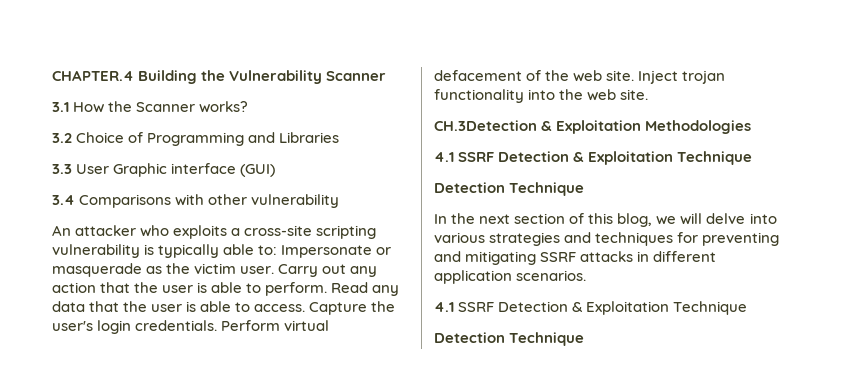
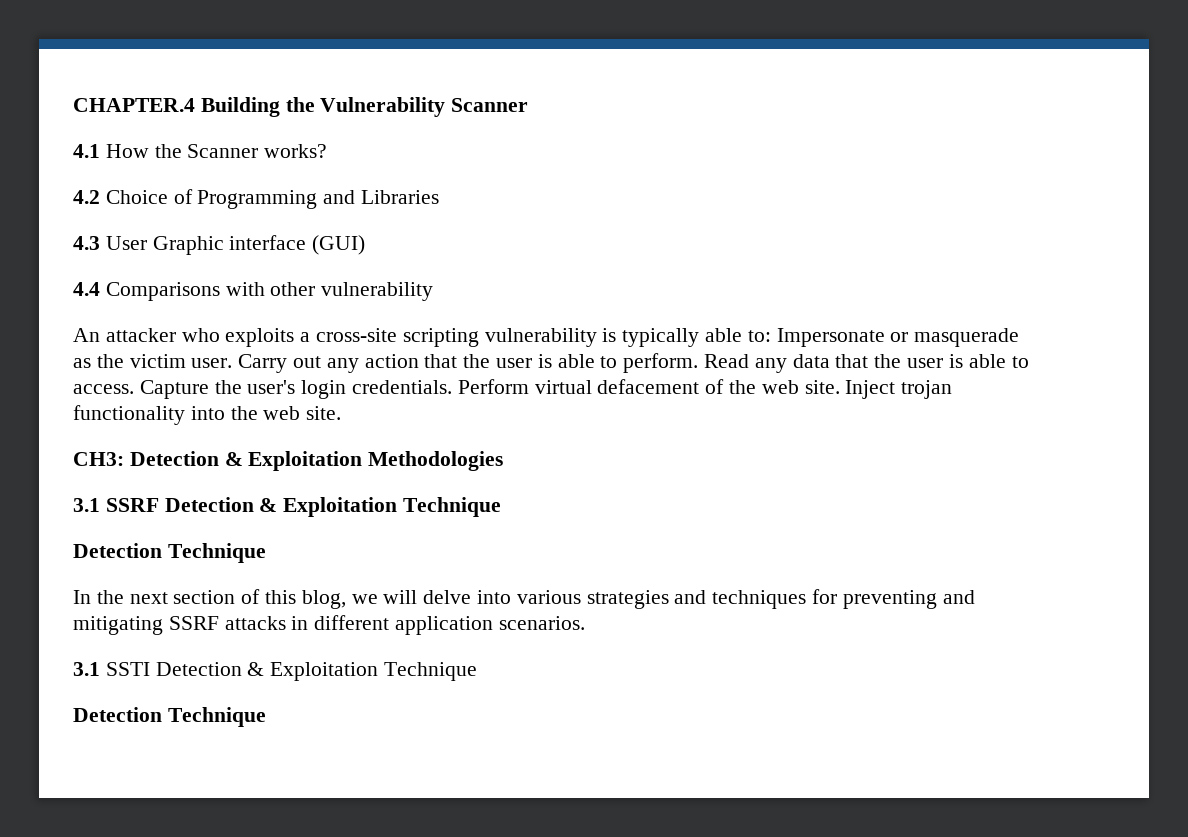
[52,102,69,112] 3.1 -> [73,144,100,158] 4.1
[52,133,72,143] 3.2 -> [73,190,100,204] 4.2
[52,164,72,174] 3.3 -> [73,236,100,250] 4.3
[52,195,75,205] 3.4 -> [73,282,100,296] 4.4
[434,120,537,131] CH.3Detection -> [73,451,219,466] CH3: Detection
[434,152,454,162] 4.1 -> [73,498,100,512] 3.1
[434,302,495,312] 4.1 SSRF -> [73,662,150,676] 3.1 SSTI

